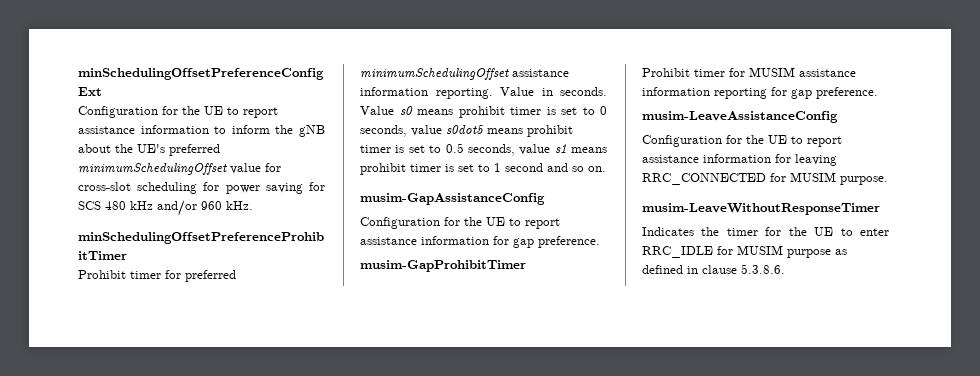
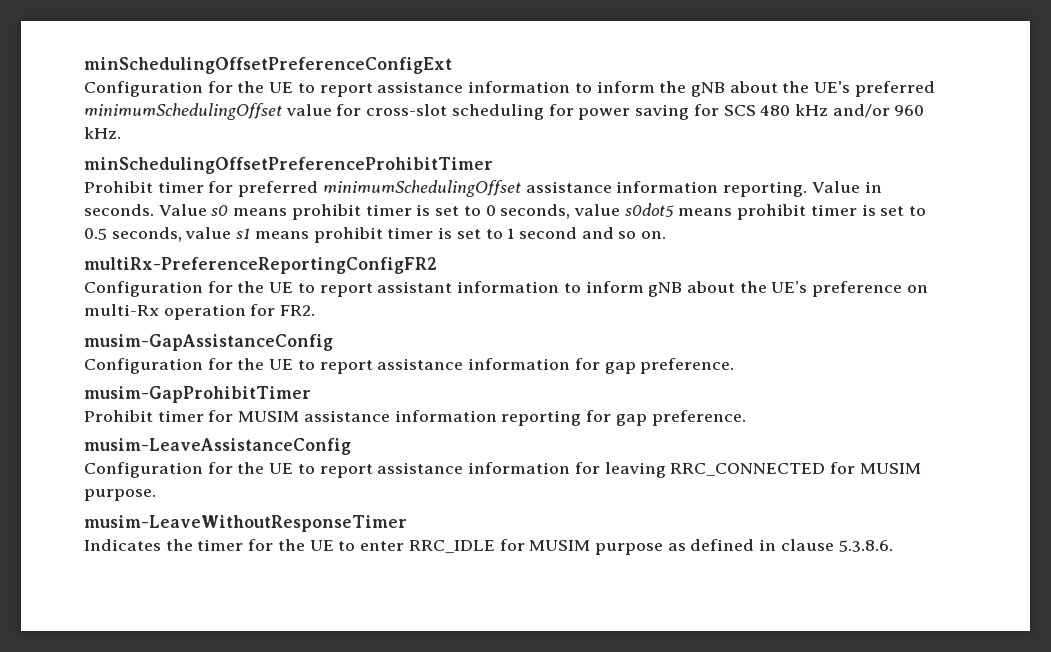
(606, 169) none -> [84,257,437,274] [84,281,928,297] [84,304,316,320] // multiRx-PreferenceReportingConfigFR2 // Configuration for the UE to report assistant information to inform gNB about the UE’s preference on multi-Rx operation for FR2.

